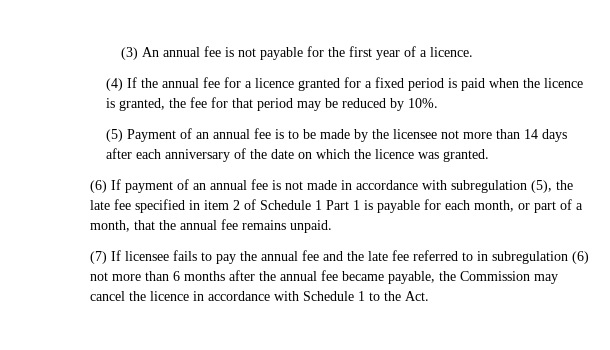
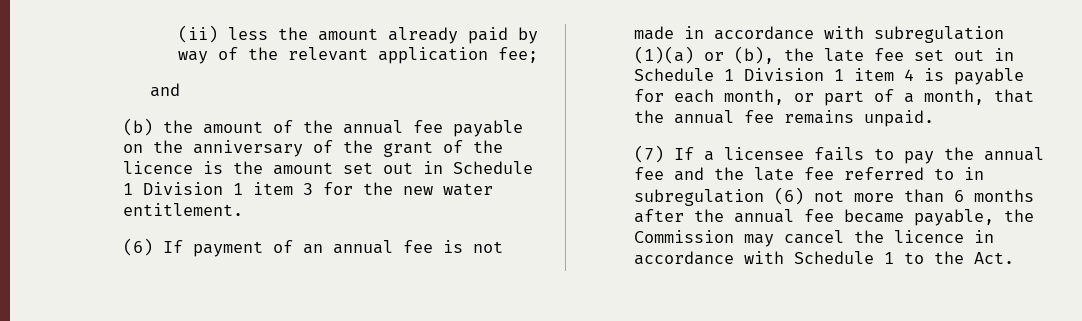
[121,46,474,60] [105,77,583,91] [105,97,438,111] [105,128,567,142] [105,148,489,162] (3) An annual fee is not payable for the first year of a licence. // (4) If the annual fee for a licence granted for a fixed period is paid when the licence is granted, the fee for that period may be reduced by 10%. // (5) Payment of an annual fee is to be made by the licensee not more than 14 days after each anniversary of the date on which the licence was granted. -> [177,25,538,44] [177,47,538,64] [150,83,181,97] [123,118,524,137] [123,140,504,157] [123,161,534,175] [123,182,494,196] [123,203,244,216] (ii) less the amount already paid by way of the relevant application fee; // and // (b) the amount of the annual fee payable on the anniversary of the grant of the licence is the amount set out in Schedule 1 Division 1 item 3 for the new water entitlement.
[531,180,574,193] [90,199,361,213] (5), the late fee specified in item 2 of Schedule 1 Part 1 -> [634,46,1015,64] [634,68,915,81] (1)(a) or (b), the late fee set out in Schedule 1 Division 1 item 4
(122, 255) none -> [704,151,715,161] a

